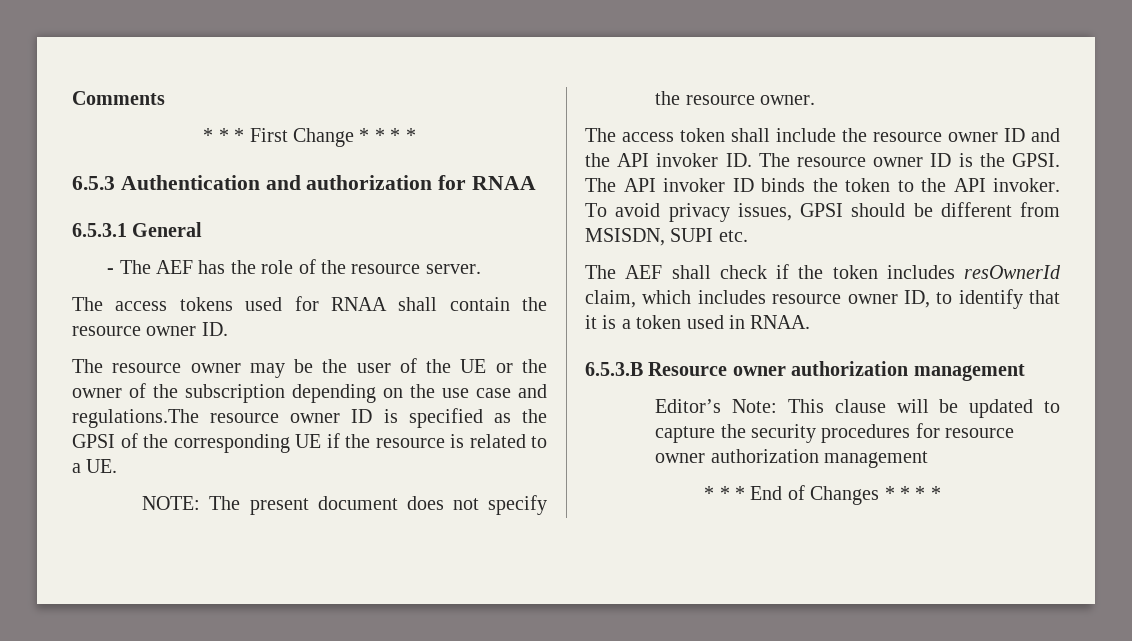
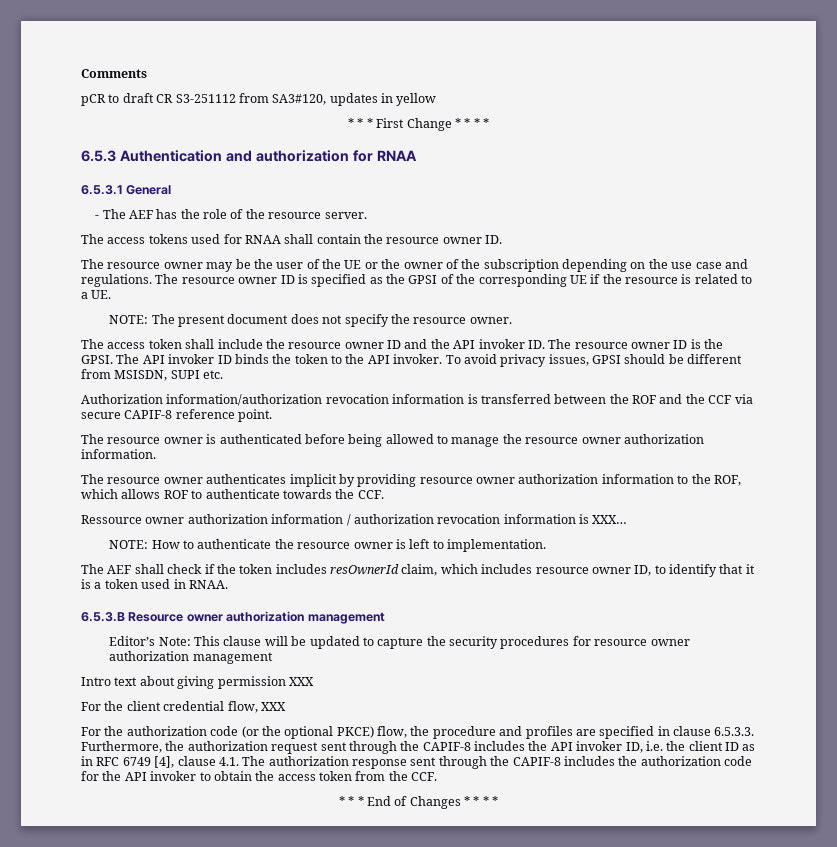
(165, 98) none -> [81,93,437,106] // pCR to draft CR S3-251112 from SA3#120, updates in yellow
[72,409,199,428] regulations.The -> [81,274,179,287] regulations. The
(748, 236) none -> [81,394,753,406] [81,409,273,422] [81,434,704,447] [81,449,156,459] [81,474,741,487] [81,489,384,499] [81,514,628,526] [109,539,547,552] // Authorization information/authorization revocation information is transferred between the ROF and the CCF via secure CAPIF-8 reference point. // The resource owner is authenticated before being allowed to manage the resource owner authorization information. // The resource owner authenticates implicit by providing resource owner authorization information to the ROF, which allows ROF to authenticate towards the CCF. // Ressource owner authorization information / authorization revocation information is XXX… // NOTE: How to authenticate the resource owner is left to implementation.
(929, 459) none -> [81,676,314,689] [81,701,286,713] [81,726,755,739] [81,741,756,754] [81,756,752,769] [81,771,438,781] // Intro text about giving permission XXX // For the client credential flow, XXX // For the authorization code (or the optional PKCE) flow, the procedure and profiles are specified in clause 6.5.3.3. Furthermore, the authorization request sent through the CAPIF-8 includes the API invoker ID, i.e. the client ID as in RFC 6749 [4], clause 4.1. The authorization response sent through the CAPIF-8 includes the authorization code for the API invoker to obtain the access token from the CCF.

